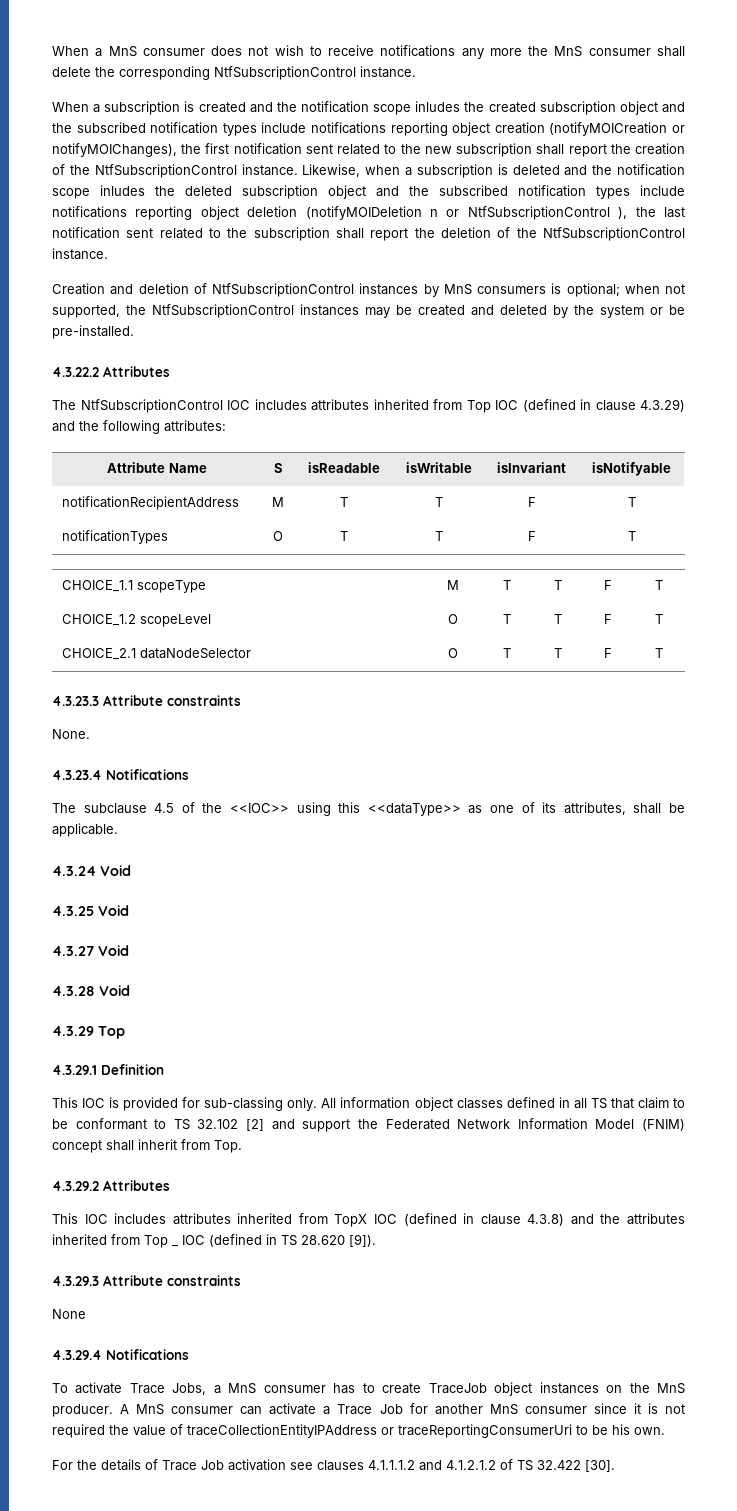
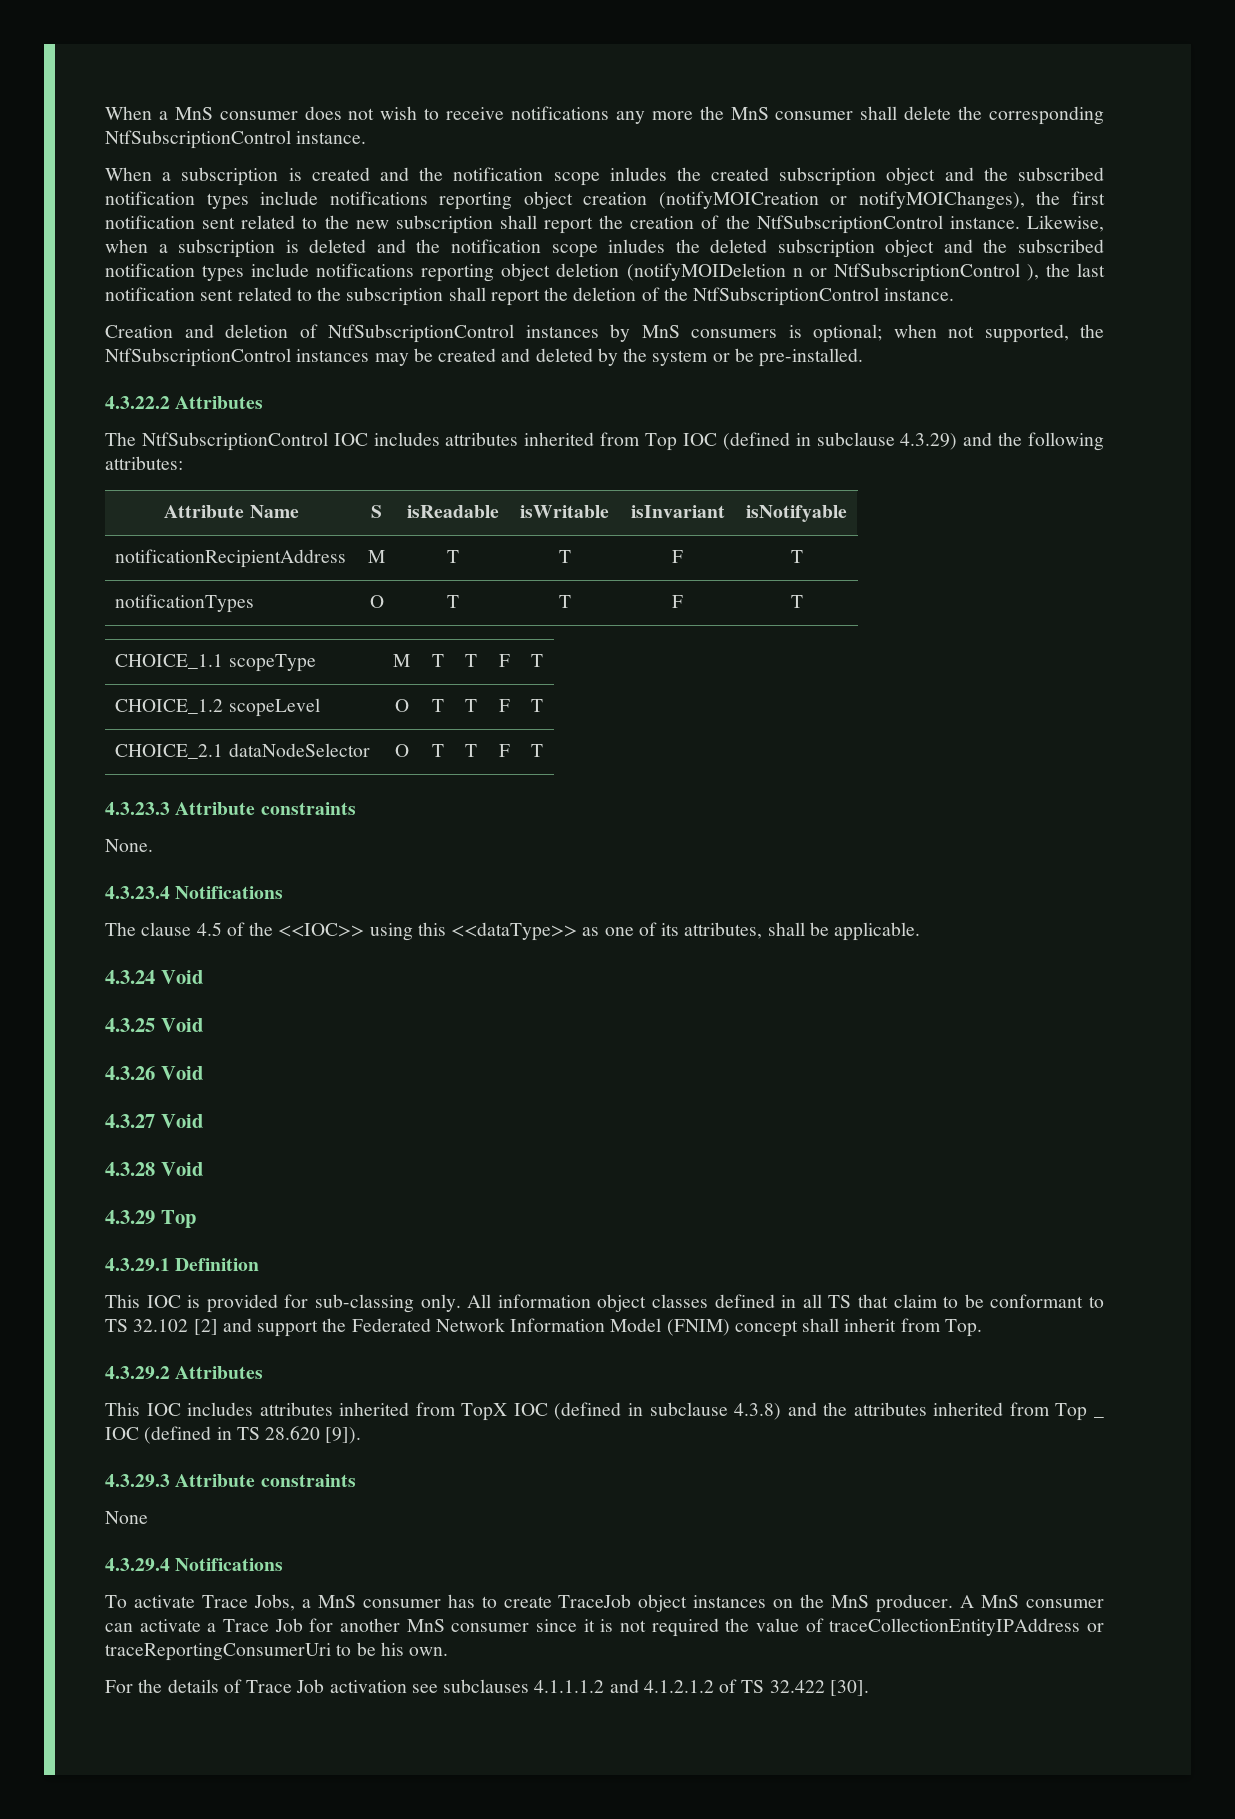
[595,400,636,411] clause -> [816,432,895,446] subclause
[83,803,147,814] subclause -> [141,922,192,936] clause
(129, 910) none -> [105,1066,203,1080] // 4.3.26 Void
[480,1214,521,1225] clause -> [649,1402,728,1416] subclause
[317,1460,364,1471] clauses -> [443,1679,530,1693] subclauses

